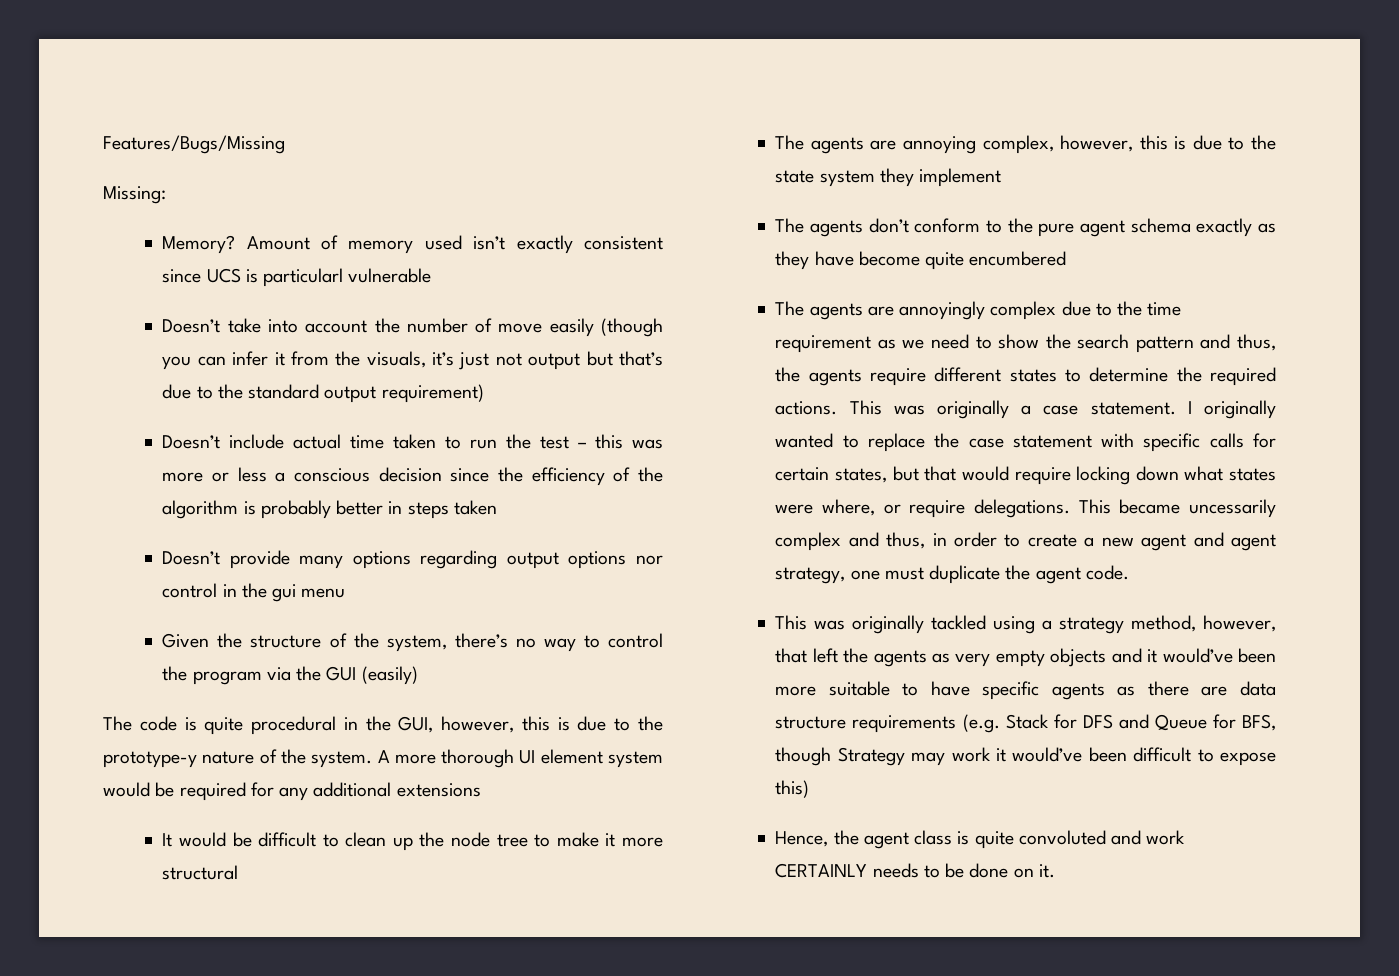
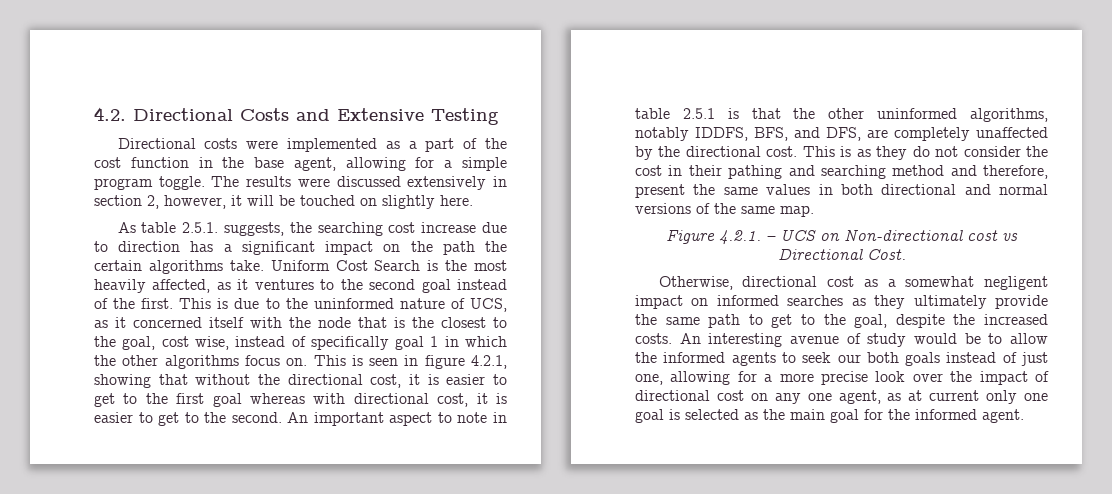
[103,135,285,154] [103,186,166,204] [162,235,663,254] [162,268,432,287] [162,318,663,337] [162,351,663,370] [162,384,484,403] [162,434,664,449] [162,467,663,486] [162,500,497,519] [162,550,663,569] [162,583,346,602] [162,633,664,652] [162,666,418,685] [103,716,663,735] [103,751,197,768] Features/Bugs/Missing // Missing: // Memory? Amount of memory used isn’t exactly consistent since UCS is particularl vulnerable // Doesn’t take into account the number of move easily (though you can infer it from the visuals, it’s just not output but that’s due to the standard output requirement) // Doesn’t include actual time taken to run the test – this was more or less a conscious decision since the efficiency of the algorithm is probably better in steps taken // Doesn’t provide many options regarding output options nor control in the gui menu // Given the structure of the system, there’s no way to control the program via the GUI (easily) // The code is quite procedural in the GUI, however, this is due to the prototype-y -> [94,107,499,125] [117,138,507,152] [94,157,507,171] [94,176,507,190] [94,195,473,209] [117,222,507,236] [94,241,508,255] [94,260,507,274] [94,279,508,293] [94,298,394,309] 4.2. Directional Costs and Extensive Testing // Directional costs were implemented as a part of the cost function in the base agent, allowing for a simple program toggle. The results were discussed extensively in section 2, however, it will be touched on slightly here. // As table 2.5.1. suggests, the searching cost increase due to direction has a significant impact on the path the certain algorithms take. Uniform Cost Search is the most heavily affected, as it ventures to the second goal instead of the first. This is due to the uninformed
[280,749,664,768] [103,782,481,801] [162,832,663,851] [162,865,239,880] [775,135,1276,154] [775,168,1002,187] [775,218,1276,237] [775,251,1067,270] [775,301,1182,320] [775,334,1276,353] [775,367,1276,386] [775,400,1276,419] [775,433,1276,452] [775,466,1276,485] [775,499,1276,518] [775,532,1276,551] [775,565,1129,584] [775,615,1276,634] [775,648,1276,667] [775,681,1276,700] [775,714,1276,733] [775,747,1277,766] [775,780,810,798] [775,830,1186,849] [775,863,1055,878] the system. A more thorough UI element system would be required for any additional extensions // It would be difficult to clean up the node tree to make it more structural // The agents are annoying complex, however, this is due to the state system they implement // The agents don’t conform to the pure agent schema exactly as they have become quite encumbered // The agents are annoyingly complex due to the time requirement as we need to show the search pattern and thus, the agents require different states to determine the required actions. This was originally a case statement. I originally wanted to replace the case statement with specific calls for certain states, but that would require locking down what states were where, or require delegations. This became uncessarily complex and thus, in order to create a new agent and agent strategy, one must duplicate the agent code. // This was originally tackled using a strategy method, however, that left the agents as very empty objects and it would’ve been more suitable to have specific agents as there are data structure requirements (e.g. Stack for DFS and Queue for BFS, though Strategy may work it would’ve been difficult to expose this) // Hence, the agent class is quite convoluted and work CERTAINLY needs to be done on it. -> [469,298,507,312] [94,317,507,328] [94,336,508,350] [94,355,508,369] [94,374,508,388] [94,393,507,407] [94,412,507,426] [635,108,1048,122] [635,127,1048,141] [635,146,1048,160] [635,165,1048,179] [635,184,1048,198] [635,203,814,217] [666,229,1018,245] [777,248,906,260] [658,276,1048,290] [635,295,1048,309] [635,314,1048,328] [635,333,1048,347] [635,352,1048,366] [635,371,1049,385] [635,390,1048,404] [635,409,1024,423] UCS, as it concerned itself with the node that is the closest to the goal, cost wise, instead of specifically goal 1 in which the other algorithms focus on. This is seen in figure 4.2.1, showing that without the directional cost, it is easier to get to the first goal whereas with directional cost, it is easier to get to the second. An important aspect to note in table 2.5.1 is that the other uninformed algorithms, notably IDDFS, BFS, and DFS, are completely unaffected by the directional cost. This is as they do not consider the cost in their pathing and searching method and therefore, present the same values in both directional and normal versions of the same map. // Figure 4.2.1. – UCS on Non-directional cost vs Directional Cost. // Otherwise, directional cost as a somewhat negligent impact on informed searches as they ultimately provide the same path to get to the goal, despite the increased costs. An interesting avenue of study would be to allow the informed agents to seek our both goals instead of just one, allowing for a more precise look over the impact of directional cost on any one agent, as at current only one goal is selected as the main goal for the informed agent.

